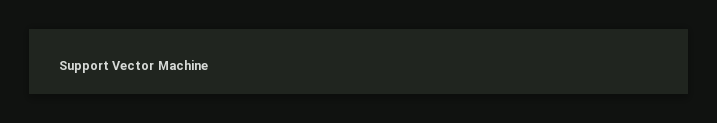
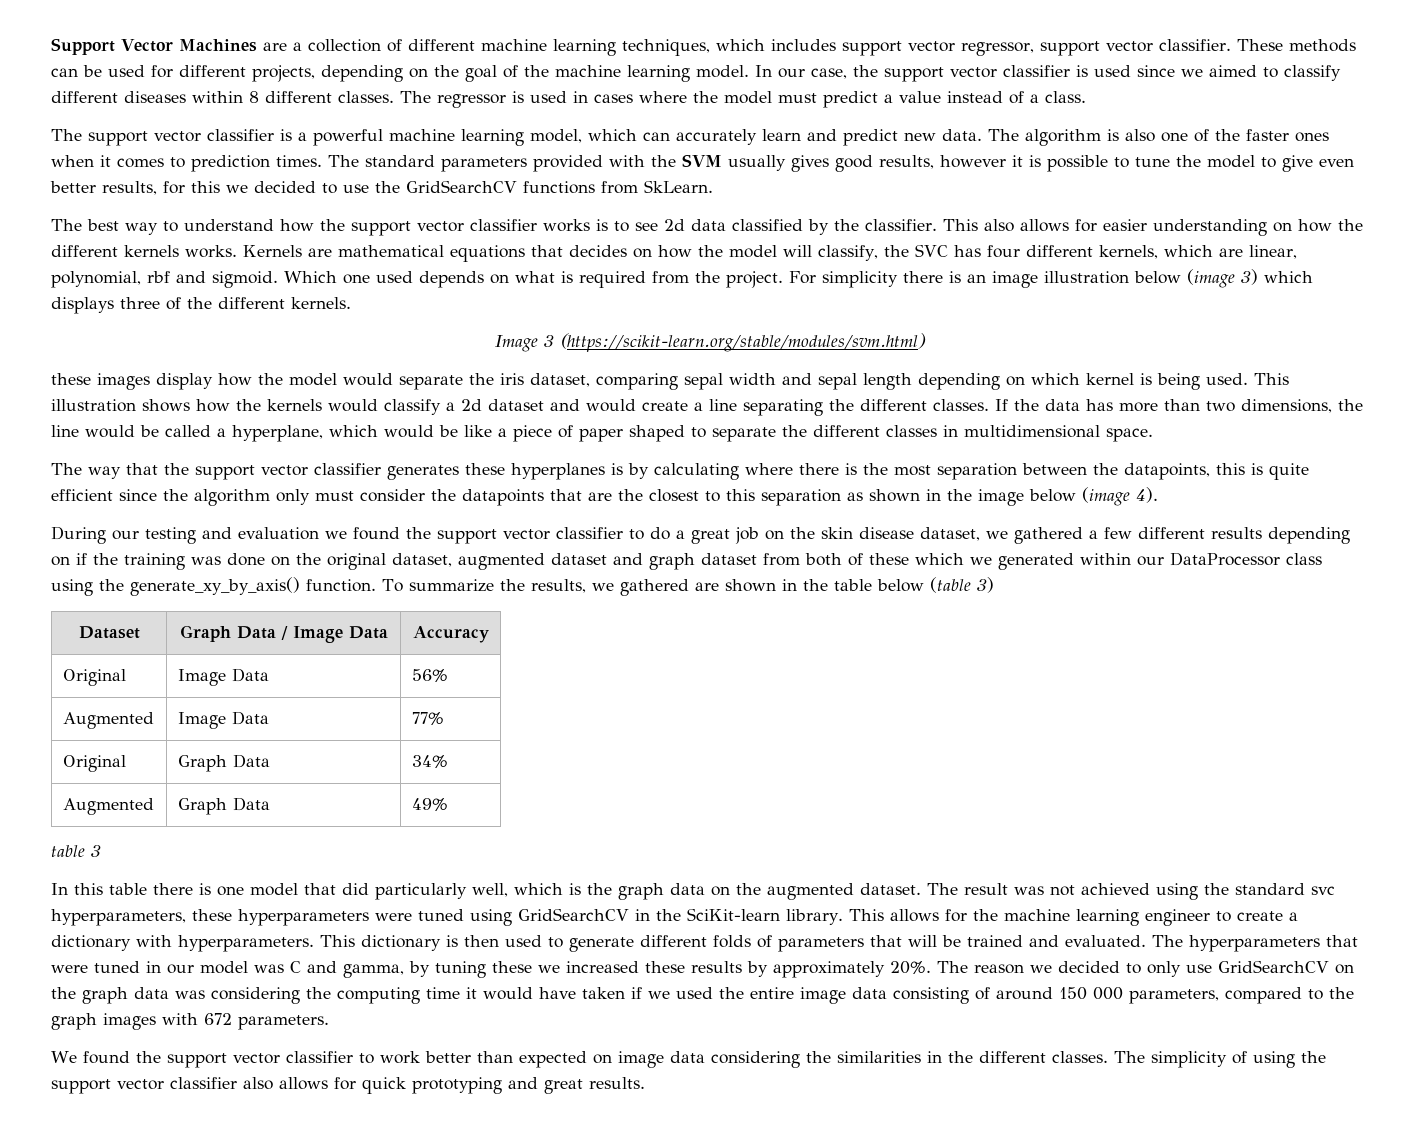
[157,60,208,70] Machine -> [178,39,1356,56] [51,65,1341,82] [51,91,1086,108] [51,129,1329,146] [51,154,1354,172] [50,180,713,195] [51,219,1363,236] [51,244,1297,262] [51,269,1313,288] [51,297,351,314] [495,333,926,352] [51,373,1289,390] [51,399,1363,416] [51,425,1153,442] [51,463,1309,480] [51,487,1158,506] [51,526,1350,544] [51,552,1322,570] [51,577,994,596] [78,626,140,639] [179,625,388,643] [412,626,489,643] [62,669,126,686] [177,668,269,686] [411,669,448,682] [62,712,154,729] [177,711,269,729] [411,712,444,725] [62,755,126,772] [177,754,270,772] [411,755,448,768] [62,798,154,815] [177,797,270,815] [411,798,448,811] [51,845,101,857] [51,883,1335,900] [51,908,1298,926] [51,935,1358,952] [51,960,1354,978] [51,987,1354,1004] [51,1013,329,1030] [51,1051,1326,1068] [51,1077,645,1094] Machines are a collection of different machine learning techniques, which includes support vector regressor, support vector classifier. These methods can be used for different projects, depending on the goal of the machine learning model. In our case, the support vector classifier is used since we aimed to classify different diseases within 8 different classes. The regressor is used in cases where the model must predict a value instead of a class. // The support vector classifier is a powerful machine learning model, which can accurately learn and predict new data. The algorithm is also one of the faster ones when it comes to prediction times. The standard parameters provided with the SVM usually gives good results, however it is possible to tune the model to give even better results, for this we decided to use the GridSearchCV functions from SkLearn. // The best way to understand how the support vector classifier works is to see 2d data classified by the classifier. This also allows for easier understanding on how the different kernels works. Kernels are mathematical equations that decides on how the model will classify, the SVC has four different kernels, which are linear, polynomial, rbf and sigmoid. Which one used depends on what is required from the project. For simplicity there is an image illustration below (image 3) which displays three of the different kernels. // Image 3 (https://scikit-learn.org/stable/modules/svm.html) // these images display how the model would separate the iris dataset, comparing sepal width and sepal length depending on which kernel is being used. This illustration shows how the kernels would classify a 2d dataset and would create a line separating the different classes. If the data has more than two dimensions, the line would be called a hyperplane, which would be like a piece of paper shaped to separate the different classes in multidimensional space. // The way that the support vector classifier generates these hyperplanes is by calculating where there is the most separation between the datapoints, this is quite efficient since the algorithm only must consider the datapoints that are the closest to this separation as shown in the image below (image 4). // During our testing and evaluation we found the support vector classifier to do a great job on the skin disease dataset, we gathered a few different results depending on if the training was done on the original dataset, augmented dataset and graph dataset from both of these which we generated within our DataProcessor class using the generate_xy_by_axis() function. To summarize the results, we gathered are shown in the table below (table 3) // Dataset | Graph Data / Image Data | Accuracy // Original | Image Data | 56% // Augmented | Image Data | 77% // Original | Graph Data | 34% // Augmented | Graph Data | 49% // table 3 // In this table there is one model that did particularly well, which is the graph data on the augmented dataset. The result was not achieved using the standard svc hyperparameters, these hyperparameters were tuned using GridSearchCV in the SciKit-learn library. This allows for the machine learning engineer to create a dictionary with hyperparameters. This dictionary is then used to generate different folds of parameters that will be trained and evaluated. The hyperparameters that were tuned in our model was C and gamma, by tuning these we increased these results by approximately 20%. The reason we decided to only use GridSearchCV on the graph data was considering the computing time it would have taken if we used the entire image data consisting of around 150 000 parameters, compared to the graph images with 672 parameters. // We found the support vector classifier to work better than expected on image data considering the similarities in the different classes. The simplicity of using the support vector classifier also allows for quick prototyping and great results.

